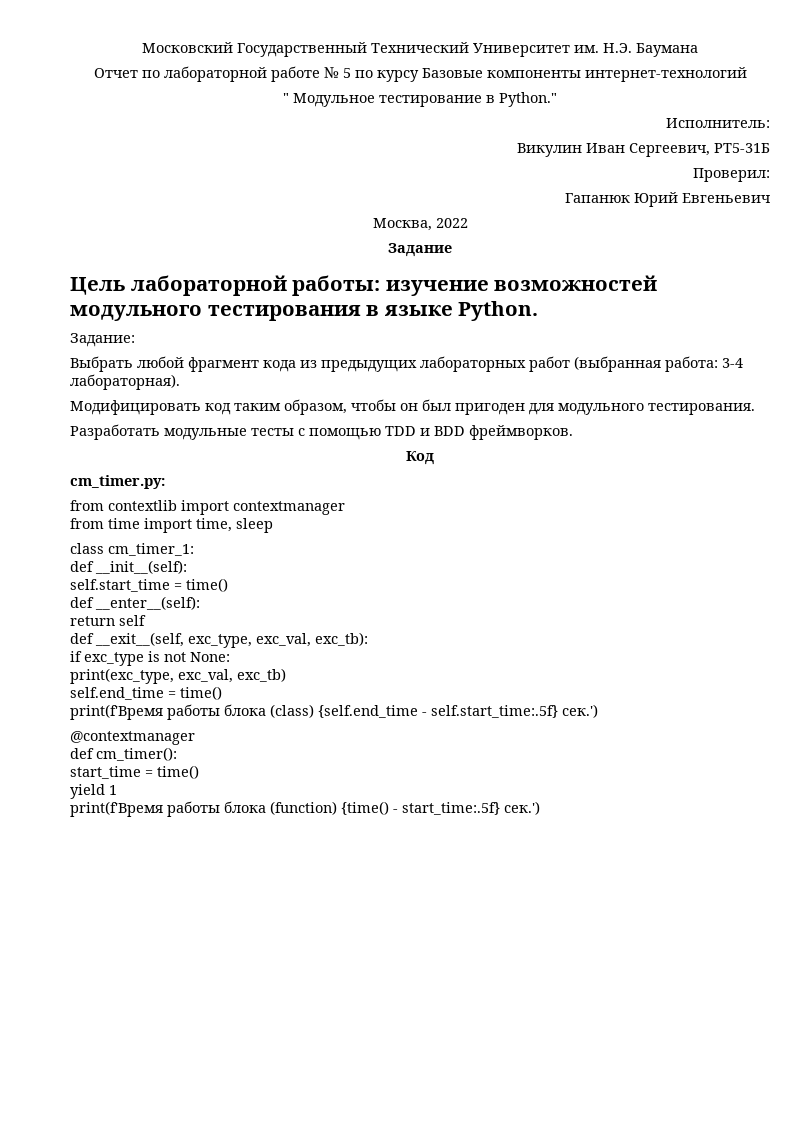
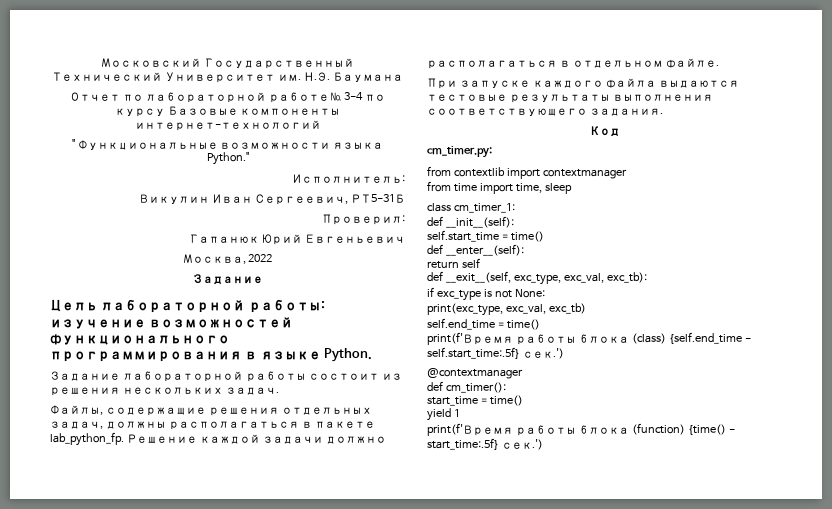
[342,68,351,78] 5 -> [344,92,364,100] 3-4
[293,93,495,107] Модульное тестирование в -> [77,140,384,150] Функциональные возможности языка
[70,305,361,321] модульного тестирования -> [50,334,230,345] [50,351,242,362] функционального программирования
[70,333,135,347] [70,356,743,372] [70,374,180,390] [70,399,755,415] [70,424,573,440] Задание: // Выбрать любой фрагмент кода из предыдущих лабораторных работ (выбранная работа: 3-4 лабораторная). // Модифицировать код таким образом, чтобы он был пригоден для модульного тестирования. // Разработать модульные тесты с помощью TDD и BDD фреймворков. -> [50,371,402,382] [50,387,279,396] [50,405,372,416] [50,421,375,430] [50,432,386,446] [427,58,719,69] [427,78,739,89] [427,94,713,103] [427,108,663,116] Задание лабораторной работы состоит из решения нескольких задач. // Файлы, содержащие решения отдельных задач, должны располагаться в пакете lab_python_fp. Решение каждой задачи должно располагаться в отдельном файле. // При запуске каждого файла выдаются тестовые результаты выполнения соответствующего задания.

